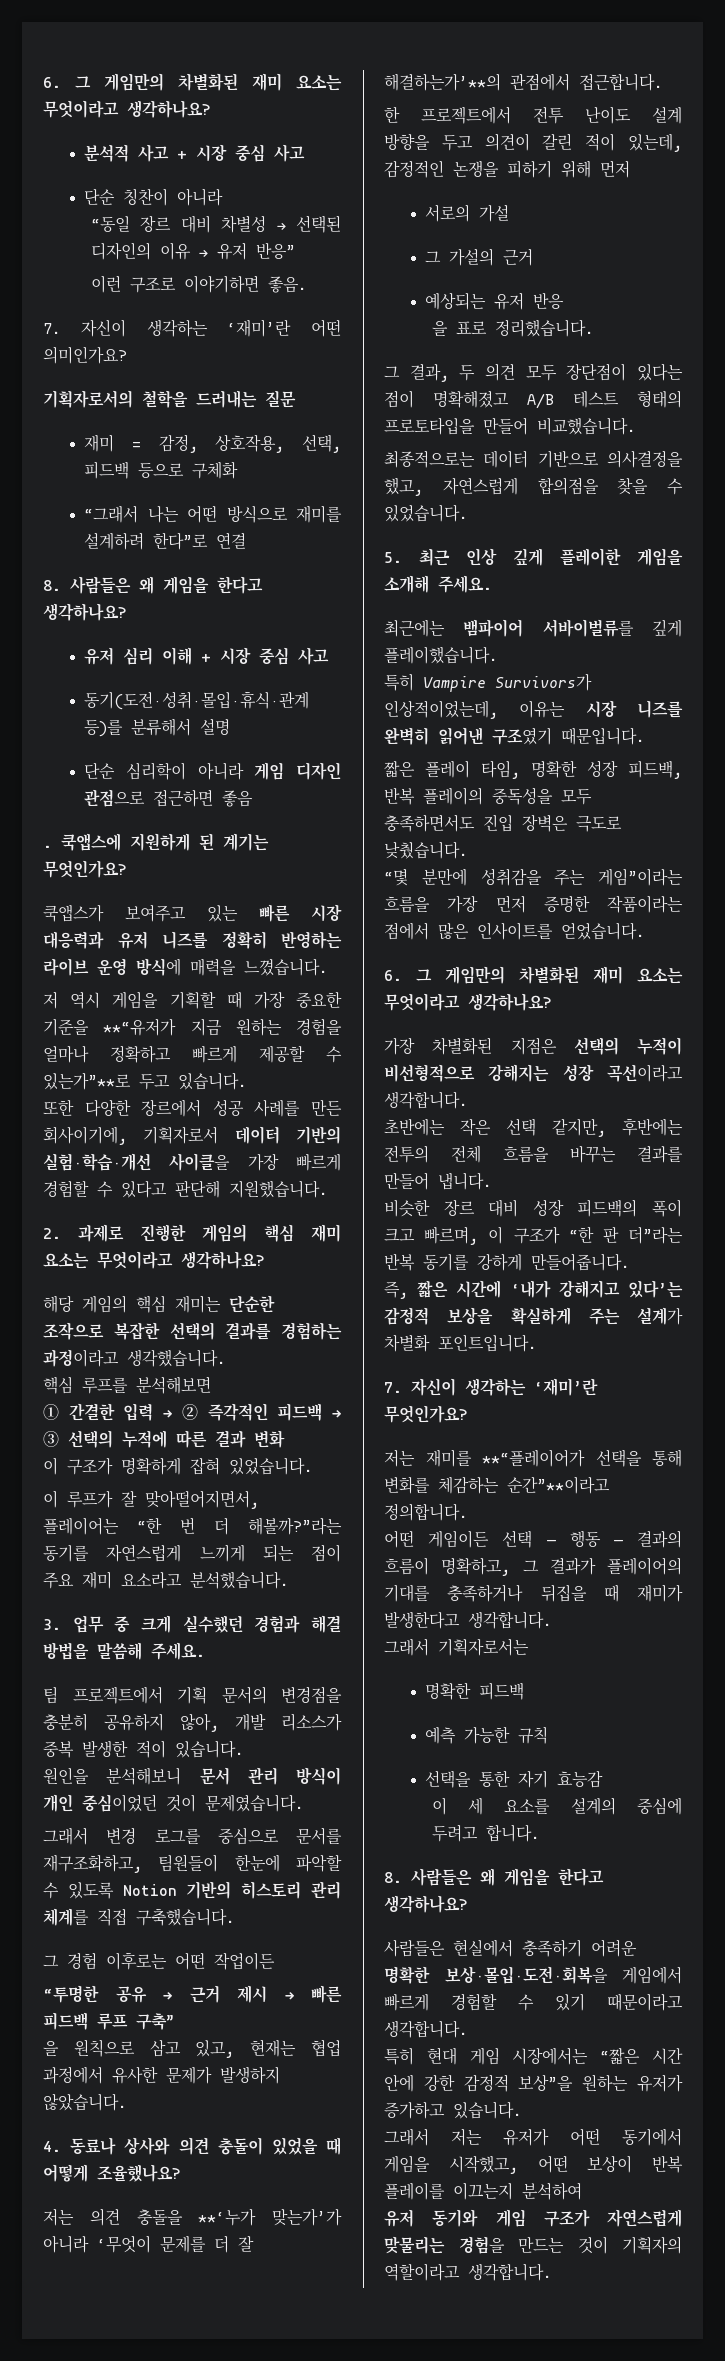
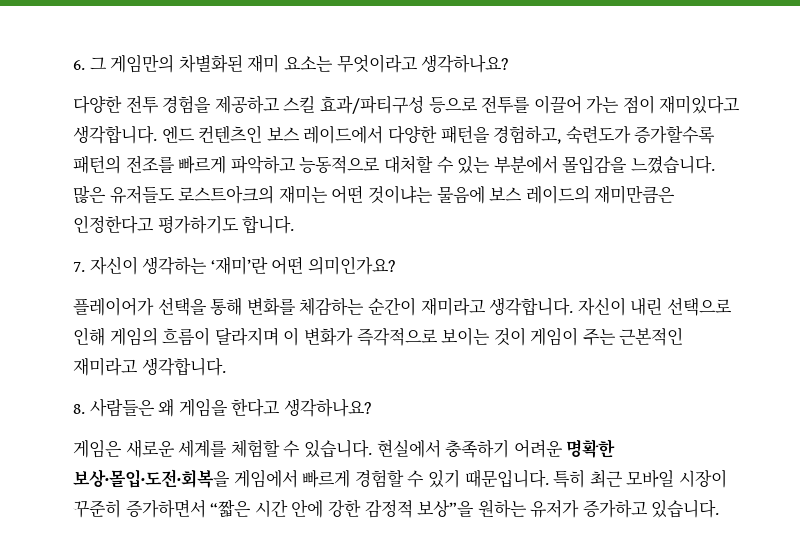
[43,73,342,91] [43,100,211,118] [84,144,306,162] [84,188,224,206] [90,215,341,233] [90,242,295,260] [90,275,306,293] 6. 그 게임만의 차별화된 재미 요소는 무엇이라고 생각하나요? // 분석적 사고 + 시장 중심 사고 // 단순 칭찬이 아니라 // “동일 장르 대비 차별성 → 선택된 디자인의 이유 → 유저 반응” // 이런 구조로 이야기하면 좋음. -> [73,54,509,73] [73,95,741,114] [73,125,716,144] [73,155,715,174] [73,185,676,204] [73,215,295,234] 6. 그 게임만의 차별화된 재미 요소는 무엇이라고 생각하나요? // 다양한 전투 경험을 제공하고 스킬 효과/파티구성 등으로 전투를 이끌어 가는 점이 재미있다고 생각합니다. 엔드 컨텐츠인 보스 레이드에서 다양한 패턴을 경험하고, 숙련도가 증가할수록 패턴의 전조를 빠르게 파악하고 능동적으로 대처할 수 있는 부분에서 몰입감을 느꼈습니다. 많은 유저들도 로스트아크의 재미는 어떤 것이냐는 물음에 보스 레이드의 재미만큼은 인정한다고 평가하기도 합니다.
[43,390,296,408] [84,434,341,453] [84,461,239,479] [84,505,342,523] [84,532,247,550] [43,576,263,594] [43,603,127,621] [84,647,330,665] [84,691,310,710] [84,718,231,737] [84,762,341,780] [84,789,254,807] [43,833,269,851] [43,860,127,878] [43,904,342,922] [43,931,342,949] [43,958,327,976] [43,991,342,1009] [43,1018,342,1036] [43,1045,342,1063] [43,1072,246,1090] [43,1099,342,1117] [43,1126,341,1145] [43,1153,341,1171] [43,1180,327,1198] [43,1224,341,1242] [43,1251,265,1269] [43,1295,275,1313] [43,1322,342,1340] [43,1349,225,1367] [43,1376,211,1394] [43,1403,342,1421] [43,1430,285,1448] [43,1457,312,1475] [43,1490,259,1509] [43,1517,342,1535] [43,1544,341,1562] [43,1571,288,1589] [43,1615,341,1633] [43,1642,205,1660] [43,1686,342,1704] [43,1713,342,1732] [43,1740,243,1758] [43,1767,341,1785] [43,1794,303,1812] [43,1827,342,1845] [43,1854,342,1873] [43,1881,342,1899] [43,1908,234,1926] [43,1952,275,1970] [43,1985,342,2003] [43,2012,174,2030] [43,2039,341,2058] [43,2066,280,2084] [43,2093,126,2111] [43,2137,341,2155] [43,2164,181,2182] [43,2208,342,2226] [43,2235,254,2253] [384,73,662,91] [384,106,682,124] [384,133,682,152] [384,160,630,178] [425,204,510,222] [425,248,534,266] [425,292,565,310] [431,319,593,337] [384,363,683,382] [384,390,682,409] [384,417,635,435] [384,450,683,468] [384,477,683,496] [384,504,467,522] [384,548,683,566] [384,575,492,593] [384,619,682,637] [384,646,497,664] [384,673,592,692] [384,700,683,719] [384,727,644,745] [384,760,682,779] [384,787,592,805] [384,814,622,832] [384,841,467,859] [384,868,683,886] [384,895,683,913] [384,922,644,940] [384,966,683,984] [384,993,552,1011] [384,1037,682,1055] [384,1064,683,1082] [384,1091,467,1109] [384,1118,683,1137] [384,1145,683,1163] [384,1172,491,1190] [384,1199,682,1217] [384,1226,683,1245] [384,1253,629,1271] [384,1280,683,1299] [384,1307,683,1325] [384,1334,536,1352] [384,1378,598,1396] [384,1405,468,1423] [384,1449,682,1467] [384,1476,610,1494] [384,1503,467,1521] [384,1530,682,1548] [384,1557,682,1576] [384,1584,683,1602] [384,1611,551,1629] [384,1638,529,1656] [425,1682,525,1700] [425,1726,549,1744] [425,1770,604,1788] [431,1797,682,1815] [431,1824,539,1842] [384,1868,604,1886] [384,1895,468,1913] [384,1939,445,1957] 기획자로서의 철학을 드러내는 질문 // 재미 = 감정, 상호작용, 선택, 피드백 등으로 구체화 // “그래서 나는 어떤 방식으로 재미를 설계하려 한다”로 연결 // 8. 사람들은 왜 게임을 한다고 생각하나요? // 유저 심리 이해 + 시장 중심 사고 // 동기(도전·성취·몰입·휴식·관계 등)를 분류해서 설명 // 단순 심리학이 아니라 게임 디자인 관점으로 접근하면 좋음 // . 쿡앱스에 지원하게 된 계기는 무엇인가요? // 쿡앱스가 보여주고 있는 빠른 시장 대응력과 유저 니즈를 정확히 반영하는 라이브 운영 방식에 매력을 느꼈습니다. // 저 역시 게임을 기획할 때 가장 중요한 기준을 **“유저가 지금 원하는 경험을 얼마나 정확하고 빠르게 제공할 수 있는가”**로 두고 있습니다. // 또한 다양한 장르에서 성공 사례를 만든 회사이기에, 기획자로서 데이터 기반의 실험·학습·개선 사이클을 가장 빠르게 경험할 수 있다고 판단해 지원했습니다. // 2. 과제로 진행한 게임의 핵심 재미 요소는 무엇이라고 생각하나요? // 해당 게임의 핵심 재미는 단순한 조작으로 복잡한 선택의 결과를 경험하는 과정이라고 생각했습니다. // 핵심 루프를 분석해보면 // ① 간결한 입력 → ② 즉각적인 피드백 → ③ 선택의 누적에 따른 결과 변화 // 이 구조가 명확하게 잡혀 있었습니다. // 이 루프가 잘 맞아떨어지면서, 플레이어는 “한 번 더 해볼까?”라는 동기를 자연스럽게 느끼게 되는 점이 주요 재미 요소라고 분석했습니다. // 3. 업무 중 크게 실수했던 경험과 해결 방법을 말씀해 주세요. // 팀 프로젝트에서 기획 문서의 변경점을 충분히 공유하지 않아, 개발 리소스가 중복 발생한 적이 있습니다. // 원인을 분석해보니 문서 관리 방식이 개인 중심이었던 것이 문제였습니다. // 그래서 변경 로그를 중심으로 문서를 재구조화하고, 팀원들이 한눈에 파악할 수 있도록 Notion 기반의 히스토리 관리 체계를 직접 구축했습니다. // 그 경험 이후로는 어떤 작업이든 // “투명한 공유 → 근거 제시 → 빠른 피드백 루프 구축” // 을 원칙으로 삼고 있고, 현재는 협업 과정에서 유사한 문제가 발생하지 않았습니다. // 4. 동료나 상사와 의견 충돌이 있었을 때 어떻게 조율했나요? // 저는 의견 충돌을 **‘누가 맞는가’가 아니라 ‘무엇이 문제를 더 잘 해결하는가’**의 관점에서 접근합니다. // 한 프로젝트에서 전투 난이도 설계 방향을 두고 의견이 갈린 적이 있는데, 감정적인 논쟁을 피하기 위해 먼저 // 서로의 가설 // 그 가설의 근거 // 예상되는 유저 반응 // 을 표로 정리했습니다. // 그 결과, 두 의견 모두 장단점이 있다는 점이 명확해졌고 A/B 테스트 형태의 프로토타입을 만들어 비교했습니다. // 최종적으로는 데이터 기반으로 의사결정을 했고, 자연스럽게 합의점을 찾을 수 있었습니다. // 5. 최근 인상 깊게 플레이한 게임을 소개해 주세요. // 최근에는 뱀파이어 서바이벌류를 깊게 플레이했습니다. // 특히 Vampire Survivors가 인상적이었는데, 이유는 시장 니즈를 완벽히 읽어낸 구조였기 때문입니다. // 짧은 플레이 타임, 명확한 성장 피드백, 반복 플레이의 중독성을 모두 충족하면서도 진입 장벽은 극도로 낮췄습니다. // “몇 분만에 성취감을 주는 게임”이라는 흐름을 가장 먼저 증명한 작품이라는 점에서 많은 인사이트를 얻었습니다. // 6. 그 게임만의 차별화된 재미 요소는 무엇이라고 생각하나요? // 가장 차별화된 지점은 선택의 누적이 비선형적으로 강해지는 성장 곡선이라고 생각합니다. // 초반에는 작은 선택 같지만, 후반에는 전투의 전체 흐름을 바꾸는 결과를 만들어 냅니다. // 비슷한 장르 대비 성장 피드백의 폭이 크고 빠르며, 이 구조가 “한 판 더”라는 반복 동기를 강하게 만들어줍니다. // 즉, 짧은 시간에 ‘내가 강해지고 있다’는 감정적 보상을 확실하게 주는 설계가 차별화 포인트입니다. // 7. 자신이 생각하는 ‘재미’란 무엇인가요? // 저는 재미를 **“플레이어가 선택을 통해 변화를 체감하는 순간”**이라고 정의합니다. // 어떤 게임이든 선택 — 행동 — 결과의 흐름이 명확하고, 그 결과가 플레이어의 기대를 충족하거나 뒤집을 때 재미가 발생한다고 생각합니다. // 그래서 기획자로서는 // 명확한 피드백 // 예측 가능한 규칙 // 선택을 통한 자기 효능감 // 이 세 요소를 설계의 중심에 두려고 합니다. // 8. 사람들은 왜 게임을 한다고 생각하나요? // 사람들은 -> [73,297,732,316] [73,327,684,346] [73,357,226,376] [73,398,371,417] [73,439,372,458] 플레이어가 선택을 통해 변화를 체감하는 순간이 재미라고 생각합니다. 자신이 내린 선택으로 인해 게임의 흐름이 달라지며 이 변화가 즉각적으로 보이는 것이 게임이 주는 근본적인 재미라고 생각합니다. // 8. 사람들은 왜 게임을 한다고 생각하나요? // 게임은 새로운 세계를 체험할 수 있습니다.
[607,1993,683,2011] [384,2020,467,2038] [384,2047,589,2065] 때문이라고 생각합니다. // 특히 현대 게임 시장에서는 -> [464,469,727,488] [73,499,206,518] 때문입니다. 특히 최근 모바일 시장이 꾸준히 증가하면서
[384,2128,682,2146] [384,2155,683,2174] [384,2182,582,2200] [384,2209,682,2227] [384,2236,682,2254] [384,2263,551,2281] // 그래서 저는 유저가 어떤 동기에서 게임을 시작했고, 어떤 보상이 반복 플레이를 이끄는지 분석하여 // 유저 동기와 게임 구조가 자연스럽게 맞물리는 경험을 만드는 것이 기획자의 역할이라고 생각합니다. -> (720, 509) none

